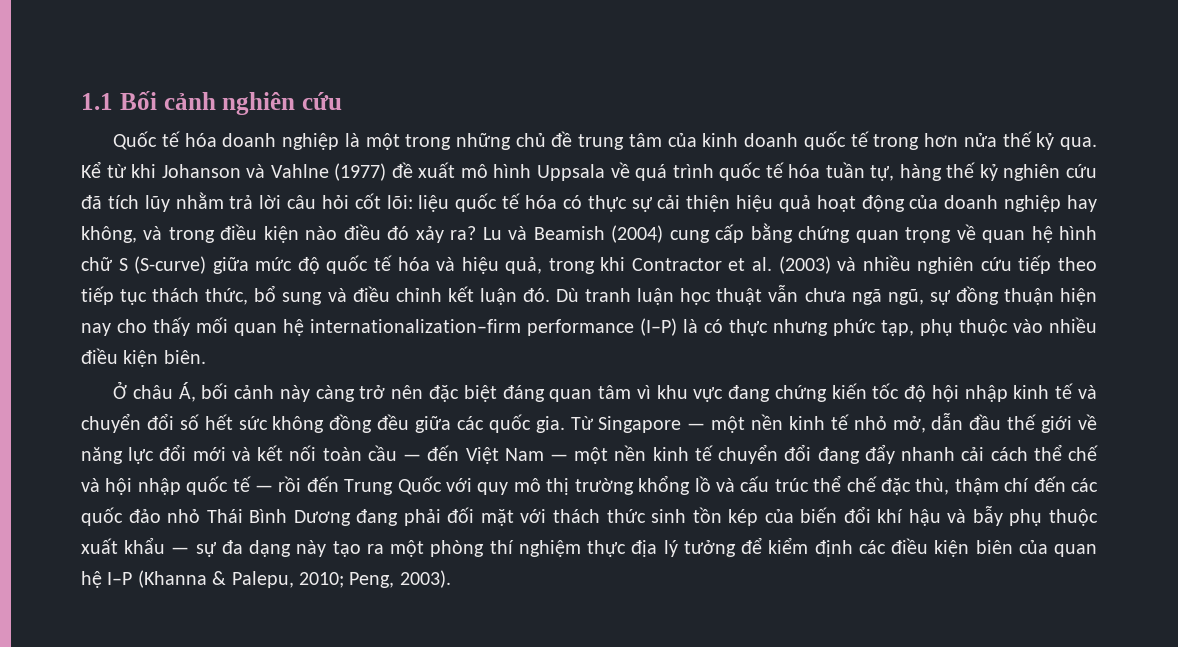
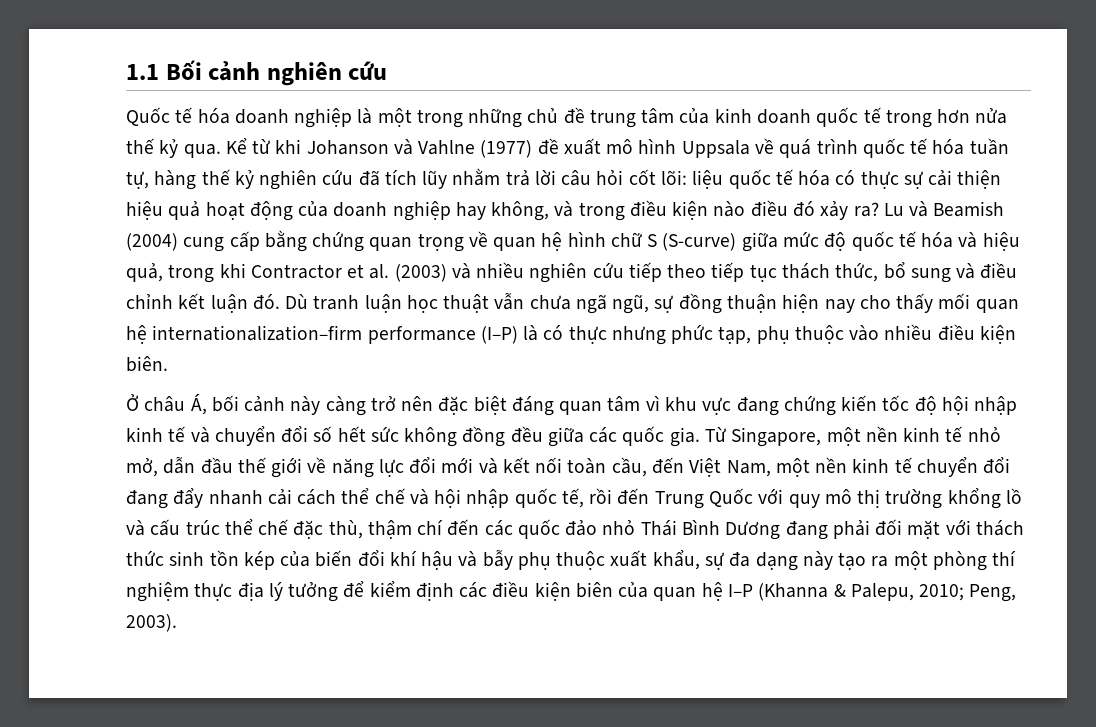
[598,416,706,433] Singapore — -> [731,427,822,447] Singapore,
[367,445,568,464] cầu — đến Việt Nam — -> [611,457,771,477] cầu, đến Việt Nam,
[232,476,274,492] tế — -> [561,488,584,508] tế,
[124,537,190,554] khẩu — -> [652,550,700,570] khẩu,

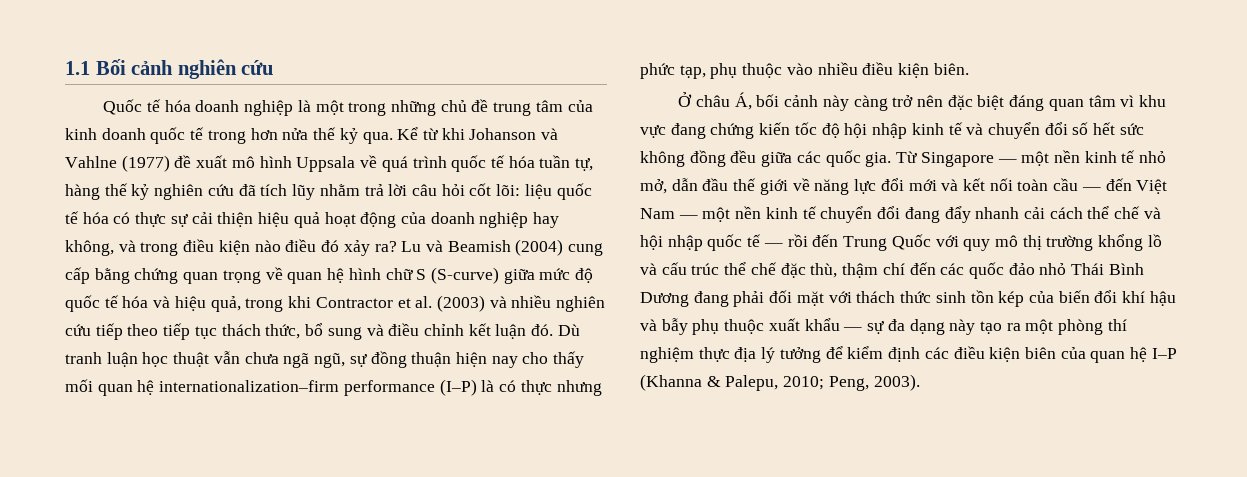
[731,427,822,447] Singapore, -> [920,152,1017,167] Singapore —
[611,457,771,477] cầu, đến Việt Nam, -> [1053,178,1168,194] [640,208,698,219] cầu — đến Việt Nam —
[561,488,584,508] tế, -> [747,234,783,247] tế —
[652,550,700,570] khẩu, -> [804,318,863,331] khẩu —

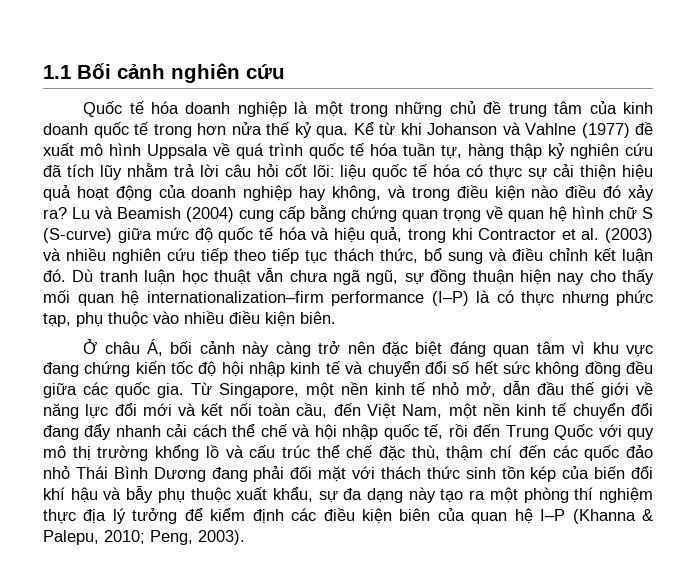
[104,183,128,196] thế -> [510,143,542,159] thập
[920,152,1017,167] Singapore — -> [218,383,299,398] Singapore,
[1053,178,1168,194] [640,208,698,219] cầu — đến Việt Nam — -> [296,403,443,419] cầu, đến Việt Nam,
[747,234,783,247] tế — -> [424,424,444,439] tế,
[804,318,863,331] khẩu — -> [272,487,313,502] khẩu,

